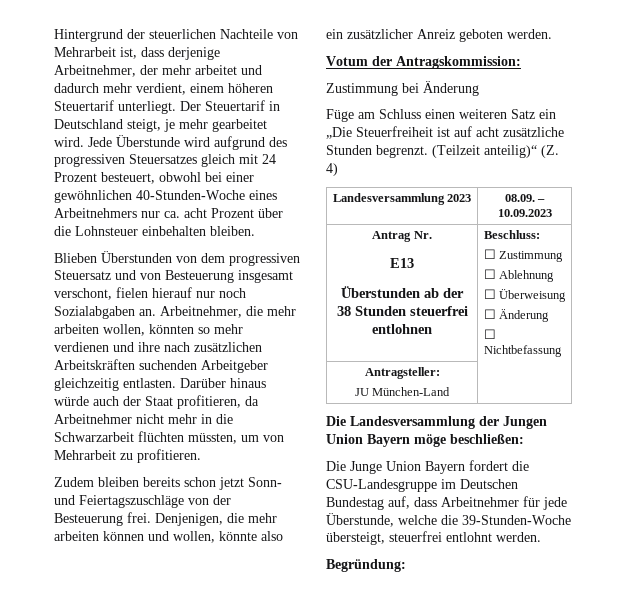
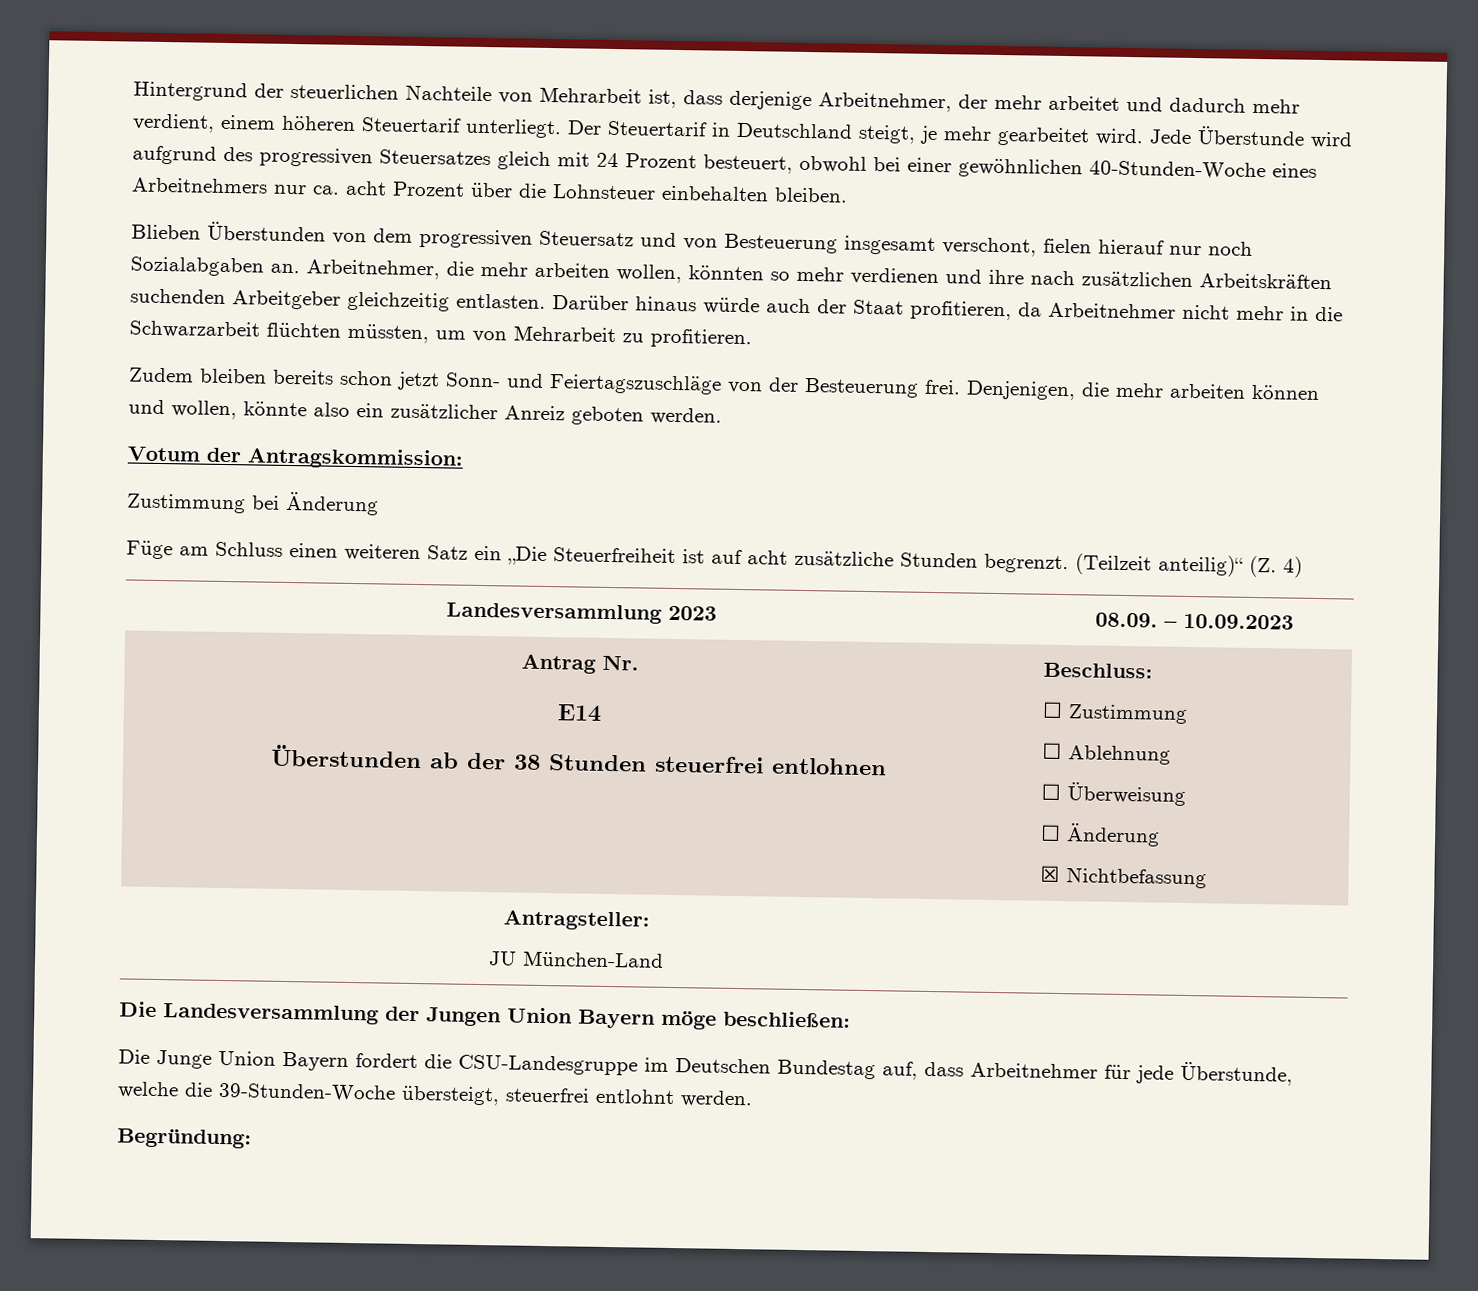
[390,258,414,268] E13 -> [557,704,602,722] E14
[483,329,496,339] ☐ -> [1039,865,1060,883] ☒

